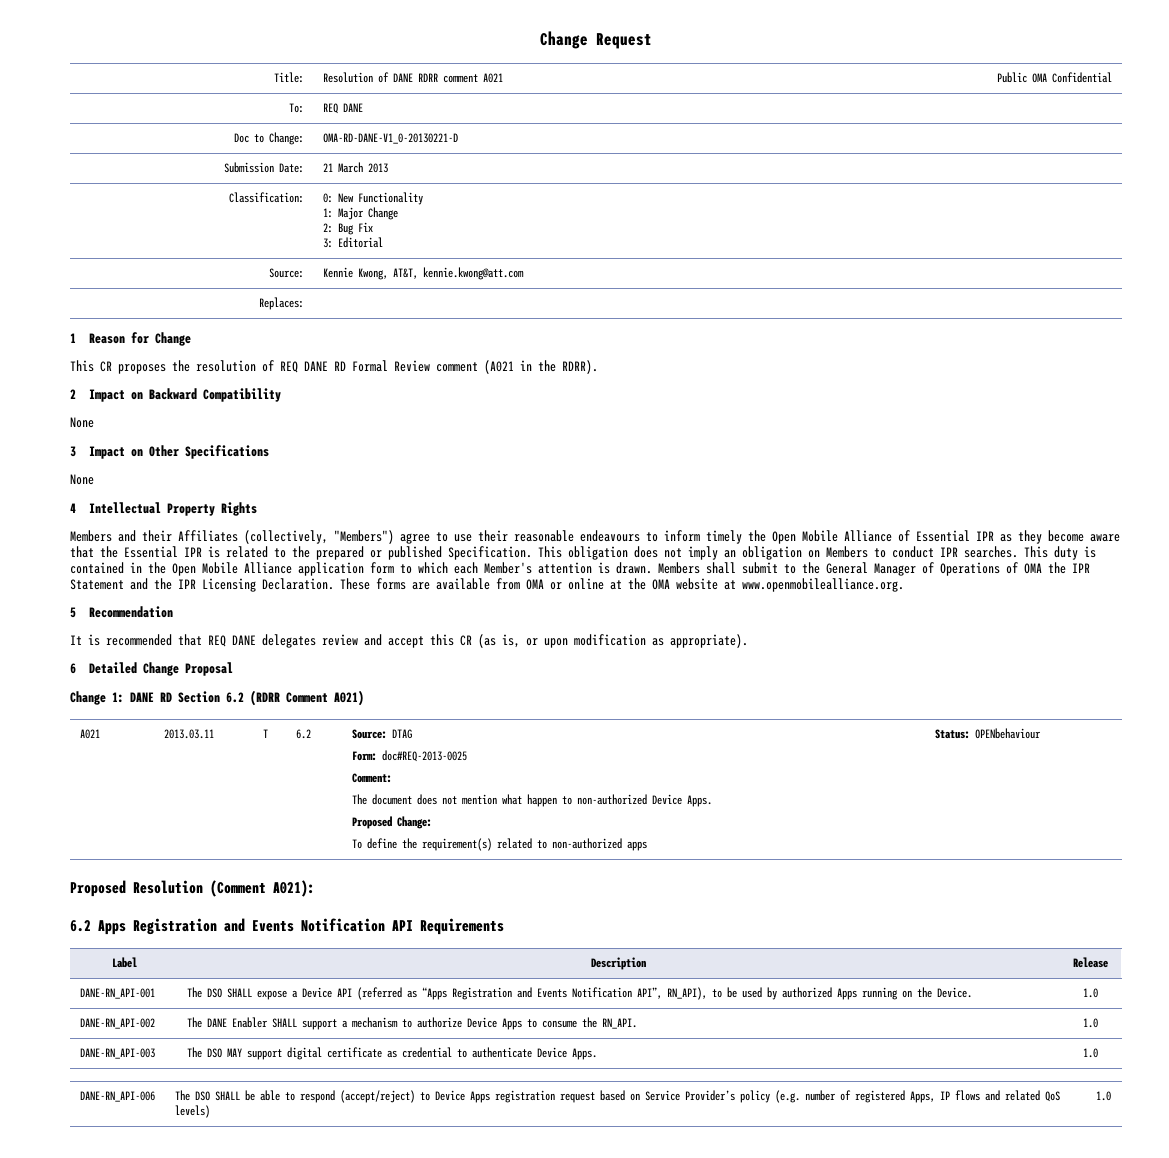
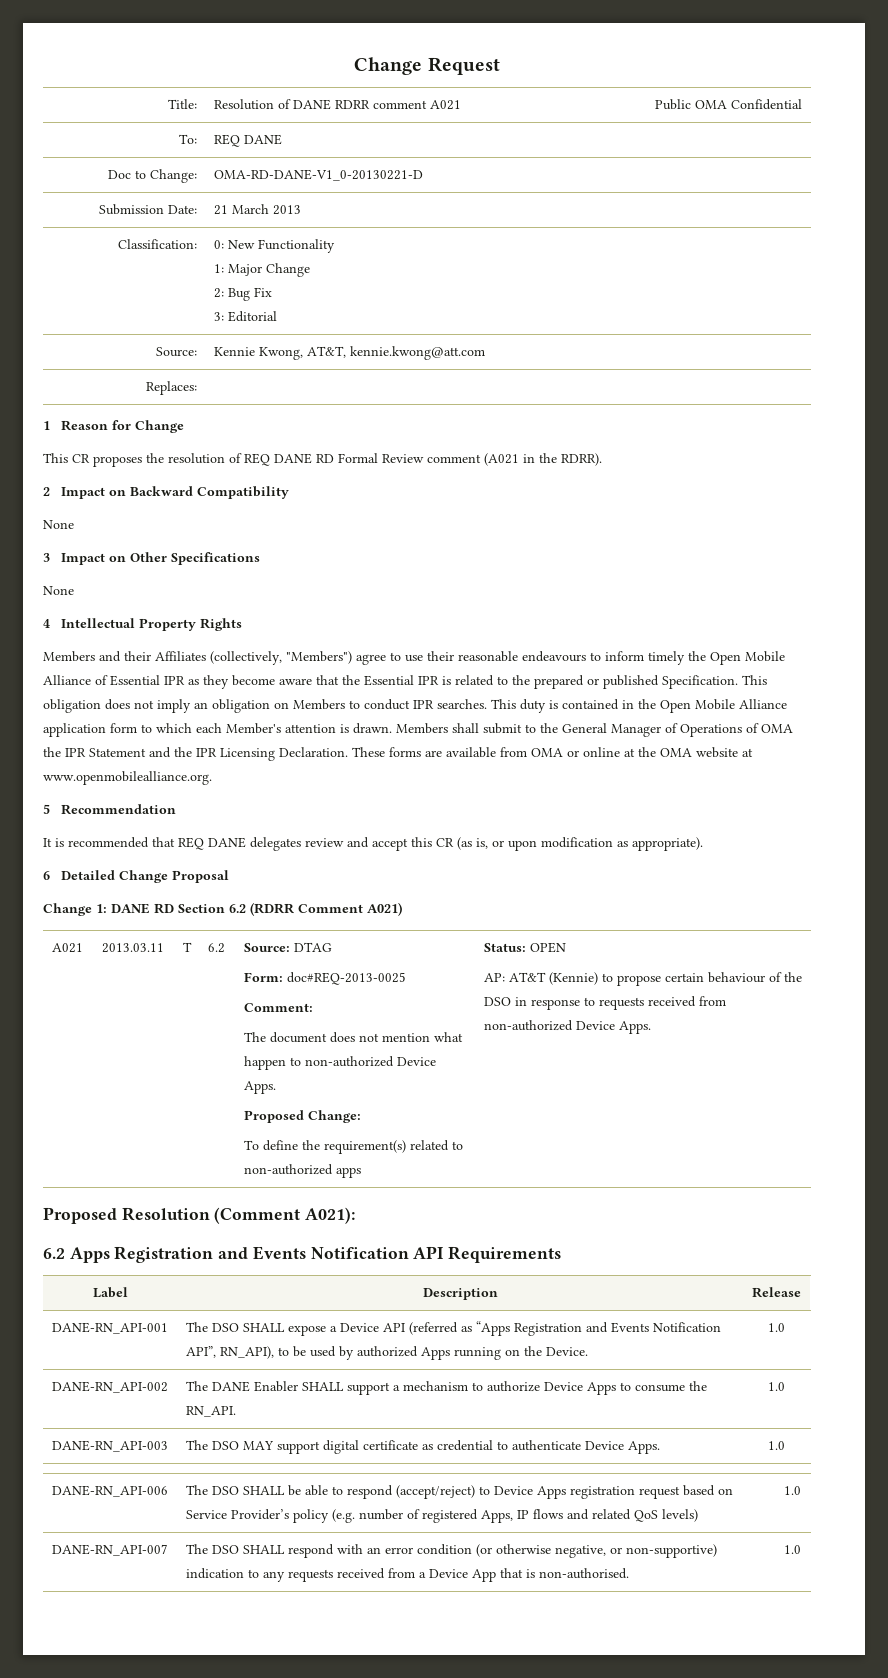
[974,728,1041,739] OPENbehaviour -> [529,942,566,953] [483,972,802,986] [483,996,726,1010] [483,1020,651,1034] OPEN // AP: AT&T (Kennie) to propose certain behaviour of the DSO in response to requests received from non-authorized Device Apps.
(1111, 1096) none -> [51,1544,168,1556] [185,1544,717,1558] [185,1568,629,1582] [784,1545,801,1554] // DANE-RN_API-007 | The DSO SHALL respond with an error condition (or otherwise negative, or non-supportive) indication to any requests received from a Device App that is non-authorised. | 1.0

